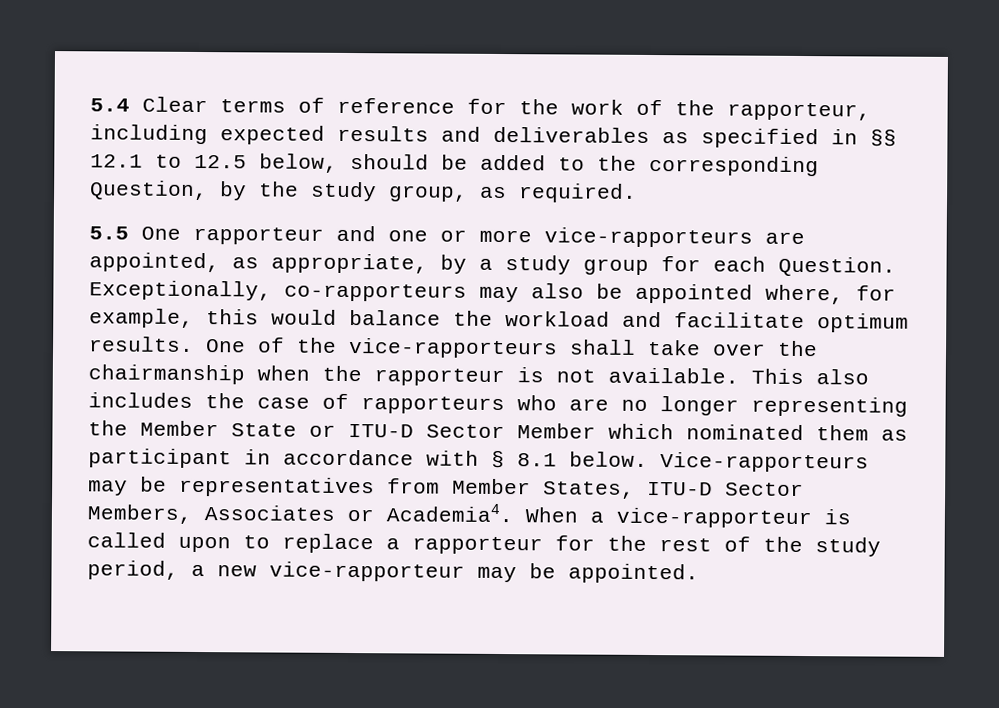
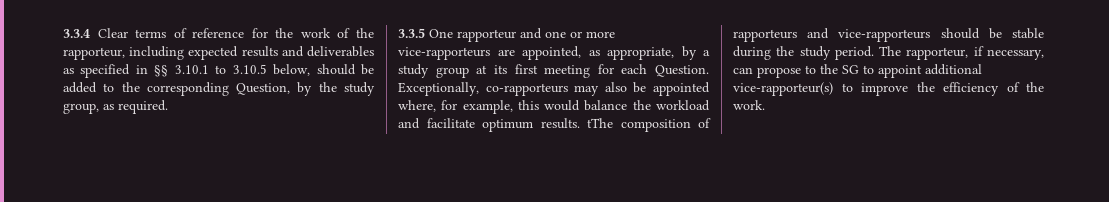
[90,98,130,112] 5.4 -> [63,29,90,38] 3.3.4
[90,154,247,169] 12.1 to 12.5 -> [174,64,267,74] 3.10.1 to 3.10.5
[89,226,129,240] 5.5 -> [398,28,425,38] 3.3.5
(649, 266) none -> [476,64,591,78] at its first meeting
[206,337,818,359] [88,364,869,387] [88,392,908,417] [88,420,908,441] [88,448,869,473] [88,476,804,499] [87,503,851,529] [87,532,881,557] [87,560,699,584] One of the vice-rapporteurs shall take over the chairmanship when the rapporteur is not available. This also includes the case of rapporteurs who are no longer representing the Member State or ITU-D Sector Member which nominated them as participant in accordance with § 8.1 below. Vice-rapporteurs may be representatives from Member States, ITU-D Sector Members, Associates or Academia4. When a vice-rapporteur is called upon to replace a rapporteur for the rest of the study period, a new vice-rapporteur may be appointed. -> [587,118,711,132] [733,28,1044,42] [733,46,1044,60] [733,64,982,78] [733,82,1044,96] [733,100,765,110] tThe composition of rapporteurs and vice-rapporteurs should be stable during the study period. The rapporteur, if necessary, can propose to the SG to appoint additional vice-rapporteur(s) to improve the efficiency of the work.

